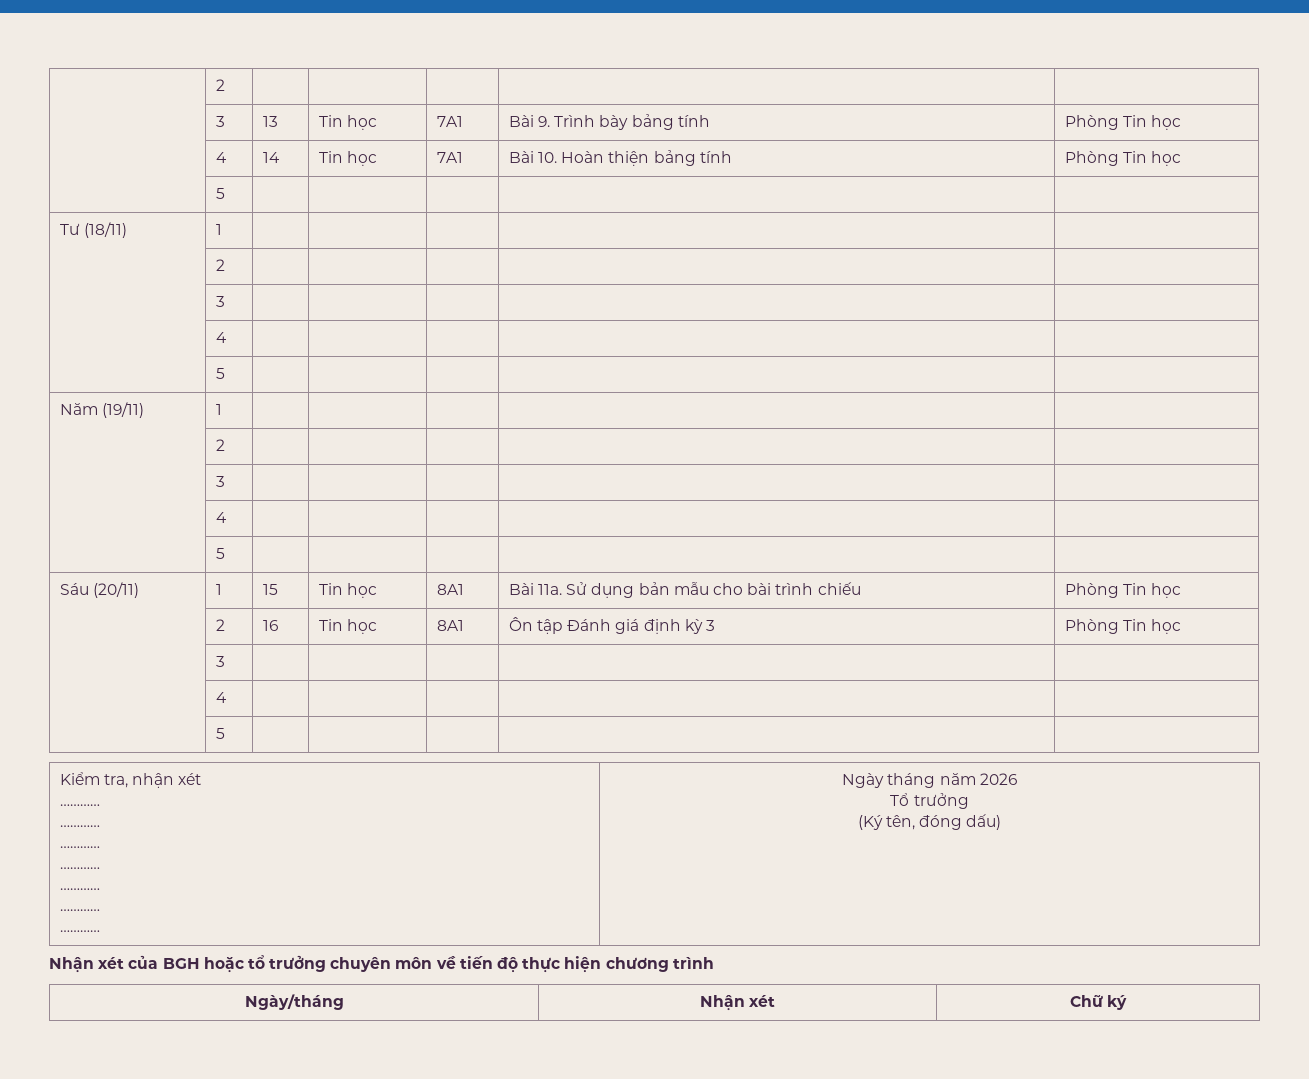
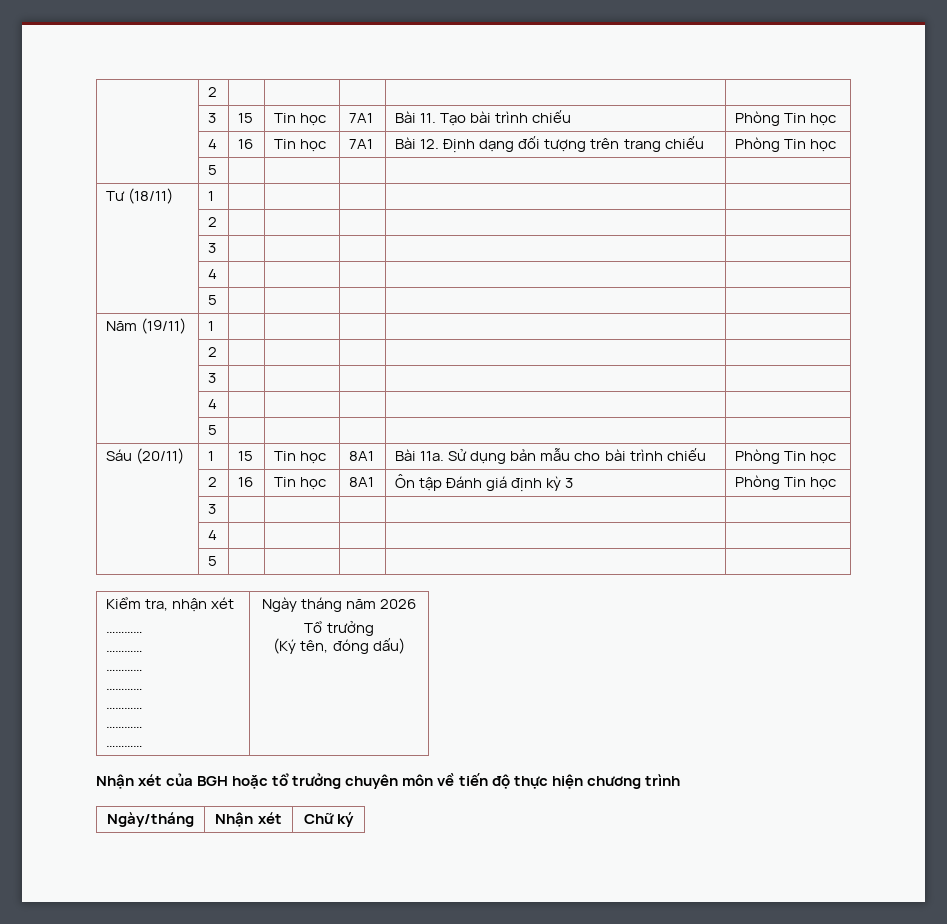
[215,79,225,91] [215,116,225,127] [262,116,278,127] [318,115,378,130] [436,116,463,127] [508,114,710,130] | 2 | | | | | // | 3 | 13 | Tin học | 7A1 | Bài 9. Trình bày bảng tính -> [208,87,218,97] [208,113,217,123] [238,113,254,123] [274,113,327,126] [349,113,374,123] [395,110,572,126] | 2 | | | | | // | 3 | 15 | Tin học | 7A1 | Bài 11. Tạo bài trình chiếu
[262,152,280,163] [318,151,378,166] [436,152,463,163] [508,150,732,166] 14 | Tin học | 7A1 | Bài 10. Hoàn thiện bảng tính -> [238,139,254,149] [274,139,327,152] [349,139,374,149] [395,136,704,153] 16 | Tin học | 7A1 | Bài 12. Định dạng đối tượng trên trang chiếu

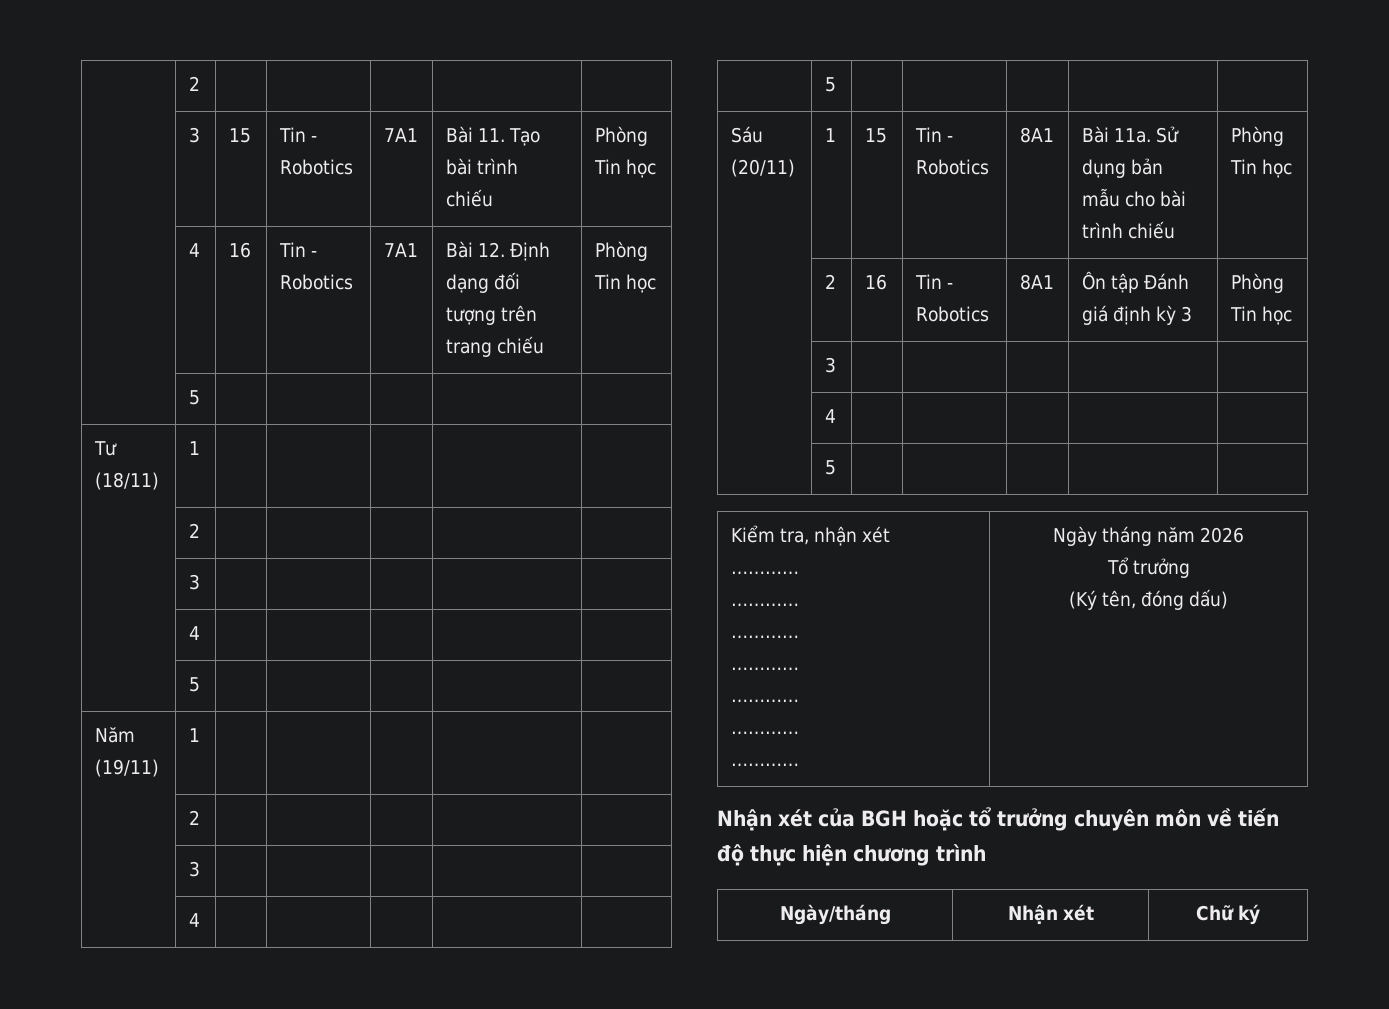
[300,113,327,126] học -> [310,136,317,142] [279,159,353,175] - Robotics
[300,139,327,152] học -> [310,251,317,257] [279,274,353,290] - Robotics
[300,451,327,464] học -> [946,136,953,142] [915,159,989,175] - Robotics
[300,477,327,490] học -> [946,283,953,289] [915,306,989,322] - Robotics

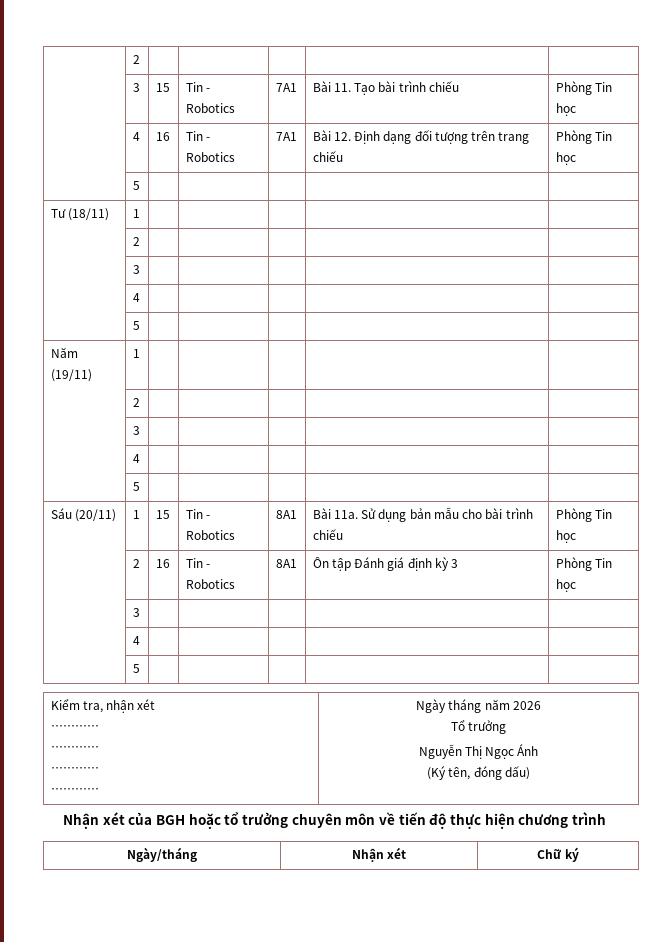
[730,699,799,702] [730,731,799,734] [730,763,799,766] // ………… // ………… // ………… -> (99, 791) none
(1190, 568) none -> [418,744,539,759] // Nguyễn Thị Ngọc Ánh

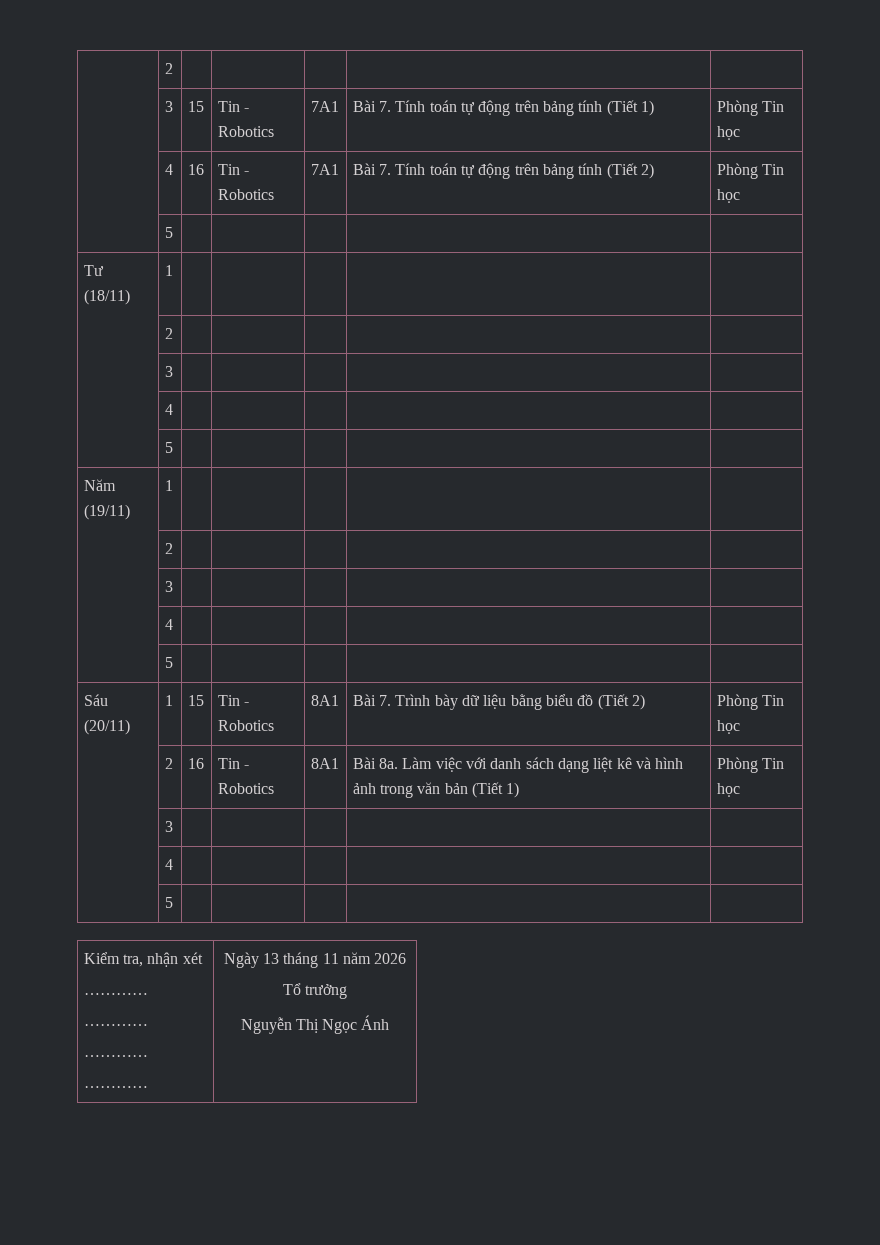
[333,81,459,95] 11. Tạo bài trình chiếu -> [379,100,654,116] 7. Tính toán tự động trên bảng tính (Tiết 1)
[333,130,530,144] [312,151,343,162] 12. Định dạng đối tượng trên trang chiếu -> [379,163,654,179] 7. Tính toán tự động trên bảng tính (Tiết 2)
[333,507,533,522] [312,529,343,540] 11a. Sử dụng bản mẫu cho bài trình chiếu -> [379,694,645,710] 7. Trình bày dữ liệu bằng biểu đồ (Tiết 2)
[312,557,459,571] Ôn tập Đánh giá định kỳ 3 -> [352,757,684,773] [352,782,520,798] Bài 8a. Làm việc với danh sách dạng liệt kê và hình ảnh trong văn bản (Tiết 1)
[448,699,482,713] tháng -> [263,952,339,968] 13 tháng 11
[427,766,530,780] [63,812,606,829] [127,847,197,862] [351,847,407,862] [537,847,579,862] // (Ký tên, đóng dấu) // Nhận xét của BGH hoặc tổ trưởng chuyên môn về tiến độ thực hiện chương trình // Ngày/tháng | Nhận xét | Chữ ký -> (390, 1022) none

